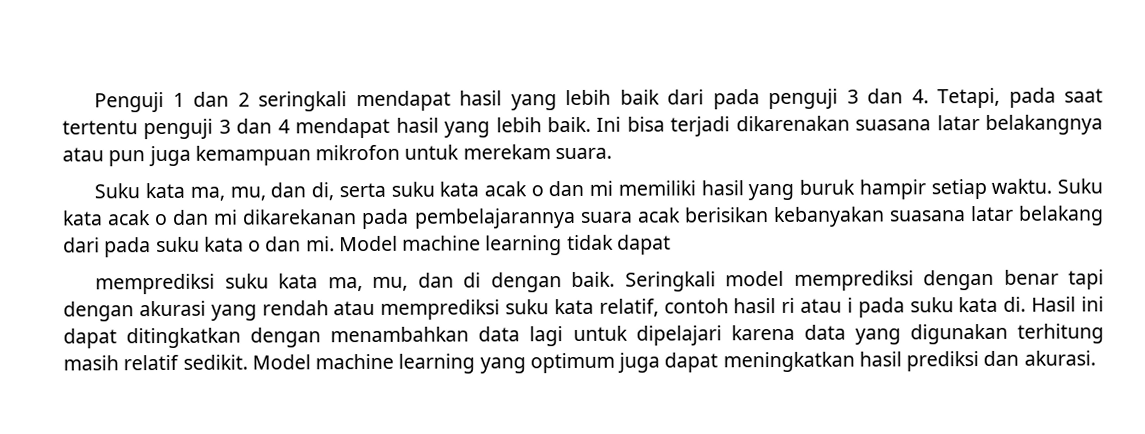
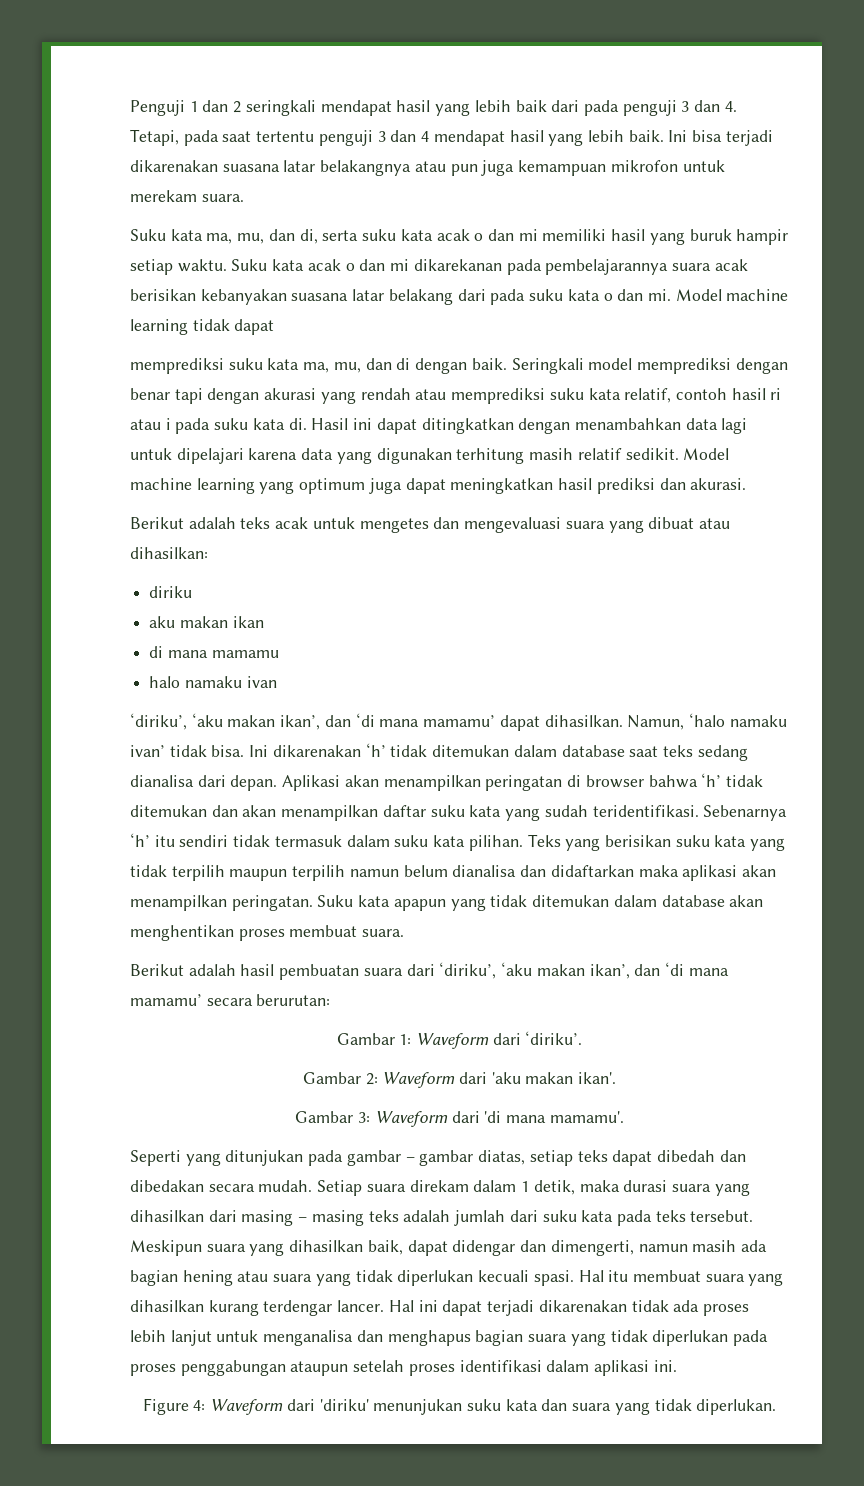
(1096, 358) none -> [130,517,730,533] [130,547,208,559] [149,586,193,598] [149,616,264,628] [149,646,279,658] [149,676,277,688] [130,713,787,731] [130,743,748,761] [130,773,763,791] [130,805,788,821] [130,833,786,851] [130,865,776,881] [130,895,764,911] [130,925,405,941] [130,962,729,980] [130,994,331,1006] [336,1031,583,1049] [302,1072,617,1088] [295,1111,624,1127] [130,1150,746,1166] [130,1180,750,1196] [130,1210,754,1226] [130,1240,767,1256] [130,1270,784,1286] [130,1300,749,1316] [130,1330,768,1346] [130,1360,677,1376] [142,1398,777,1415] // Berikut adalah teks acak untuk mengetes dan mengevaluasi suara yang dibuat atau dihasilkan: // diriku // aku makan ikan // di mana mamamu // halo namaku ivan // ‘diriku’, ‘aku makan ikan’, dan ‘di mana mamamu’ dapat dihasilkan. Namun, ‘halo namaku ivan’ tidak bisa. Ini dikarenakan ‘h’ tidak ditemukan dalam database saat teks sedang dianalisa dari depan. Aplikasi akan menampilkan peringatan di browser bahwa ‘h’ tidak ditemukan dan akan menampilkan daftar suku kata yang sudah teridentifikasi. Sebenarnya ‘h’ itu sendiri tidak termasuk dalam suku kata pilihan. Teks yang berisikan suku kata yang tidak terpilih maupun terpilih namun belum dianalisa dan didaftarkan maka aplikasi akan menampilkan peringatan. Suku kata apapun yang tidak ditemukan dalam database akan menghentikan proses membuat suara. // Berikut adalah hasil pembuatan suara dari ‘diriku’, ‘aku makan ikan’, dan ‘di mana mamamu’ secara berurutan: // Gambar 1: Waveform dari ‘diriku’. // Gambar 2: Waveform dari 'aku makan ikan'. // Gambar 3: Waveform dari 'di mana mamamu'. // Seperti yang ditunjukan pada gambar – gambar diatas, setiap teks dapat dibedah dan dibedakan secara mudah. Setiap suara direkam dalam 1 detik, maka durasi suara yang dihasilkan dari masing – masing teks adalah jumlah dari suku kata pada teks tersebut. Meskipun suara yang dihasilkan baik, dapat didengar dan dimengerti, namun masih ada bagian hening atau suara yang tidak diperlukan kecuali spasi. Hal itu membuat suara yang dihasilkan kurang terdengar lancer. Hal ini dapat terjadi dikarenakan tidak ada proses lebih lanjut untuk menganalisa dan menghapus bagian suara yang tidak diperlukan pada proses penggabungan ataupun setelah proses identifikasi dalam aplikasi ini. // Figure 4: Waveform dari 'diriku' menunjukan suku kata dan suara yang tidak diperlukan.

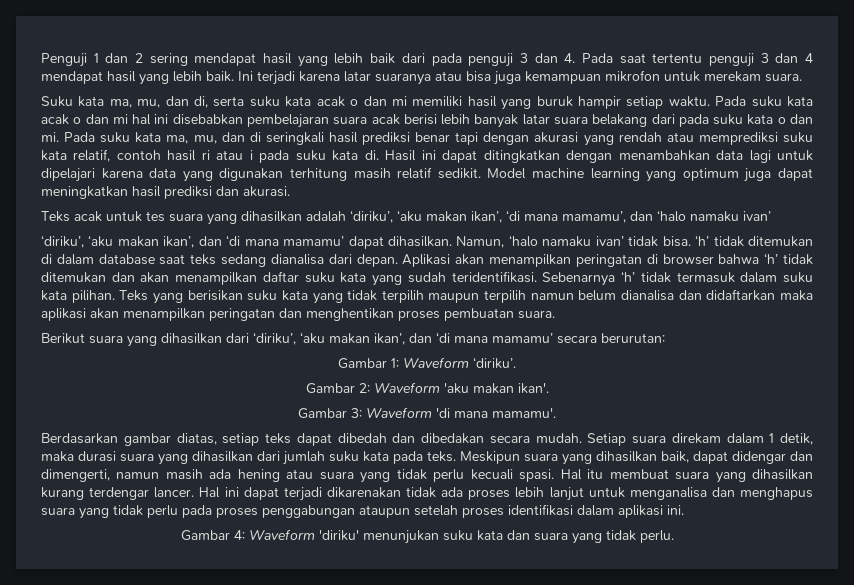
[245,100,316,116] seringkali -> [149,53,188,66] sering
[130,129,219,146] Tetapi, pada -> [581,53,613,63] Pada
[692,130,773,146] [130,160,478,176] bisa terjadi dikarenakan suasana latar belakangnya atau pun -> [257,71,491,85] terjadi karena latar suaranya atau bisa
[231,259,748,275] [130,289,385,305] Suku kata acak o dan mi dikarekanan pada pembelajarannya suara acak berisikan kebanyakan suasana latar -> [715,96,813,107] [41,114,588,128] Pada suku kata acak o dan mi hal ini disebabkan pembelajaran suara acak berisi lebih banyak latar suara
[675,289,789,301] [130,319,275,335] [130,358,224,374] Model machine learning tidak dapat // memprediksi -> [64,132,96,142] Pada
[415,358,788,374] dengan baik. Seringkali model memprediksi dengan -> [265,132,411,145] seringkali hasil prediksi
[130,517,730,533] [130,547,208,559] [149,586,193,598] [149,616,264,628] [149,646,279,658] [149,676,277,688] Berikut adalah teks acak untuk mengetes dan mengevaluasi suara yang dibuat atau dihasilkan: // diriku // aku makan ikan // di mana mamamu // halo namaku ivan -> [41,210,771,225] Teks acak untuk tes suara yang dihasilkan adalah ‘diriku’, ‘aku makan ikan’, ‘di mana mamamu’, dan ‘halo namaku ivan’
[249,743,510,757] Ini dikarenakan ‘h’ tidak ditemukan -> [695,235,814,247] [41,254,52,264] ‘h’ tidak ditemukan di
[154,835,229,847] itu sendiri -> (636, 276) none
[231,895,764,911] peringatan. Suku kata apapun yang tidak ditemukan dalam database akan -> [209,308,302,321] peringatan dan
[289,925,358,937] membuat -> [444,308,514,321] pembuatan
[188,964,403,980] adalah hasil pembuatan suara -> [89,333,222,347] suara yang dihasilkan
[492,1033,521,1045] dari -> (469, 362) none
[459,1072,487,1084] dari -> (440, 387) none
[451,1111,480,1123] dari -> (432, 412) none
[130,1150,415,1166] Seperti yang ditunjukan pada gambar – -> [41,433,118,444] Berdasarkan
[241,1210,538,1226] masing – masing teks adalah jumlah dari -> [283,451,325,465] jumlah
[655,1210,754,1222] teks tersebut. -> [427,451,456,462] teks.
[130,1270,178,1286] bagian -> (232, 474) none
[397,1270,474,1286] diperlukan -> [433,469,465,482] perlu
[475,1330,729,1346] bagian suara yang tidak diperlukan -> [41,505,178,519] suara yang tidak perlu
[142,1398,189,1415] Figure -> [180,530,230,541] Gambar
[286,1399,315,1411] dari -> (315, 534) none
[696,1399,777,1415] diperlukan. -> [639,530,674,543] perlu.

